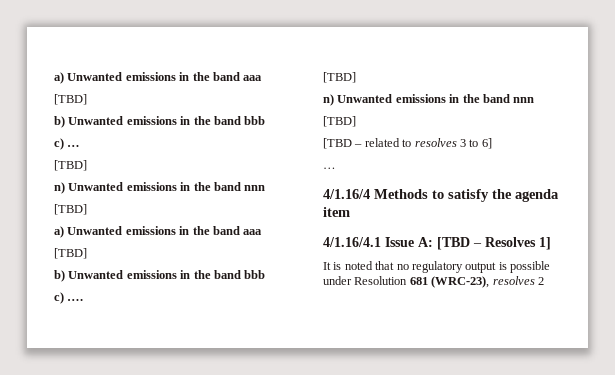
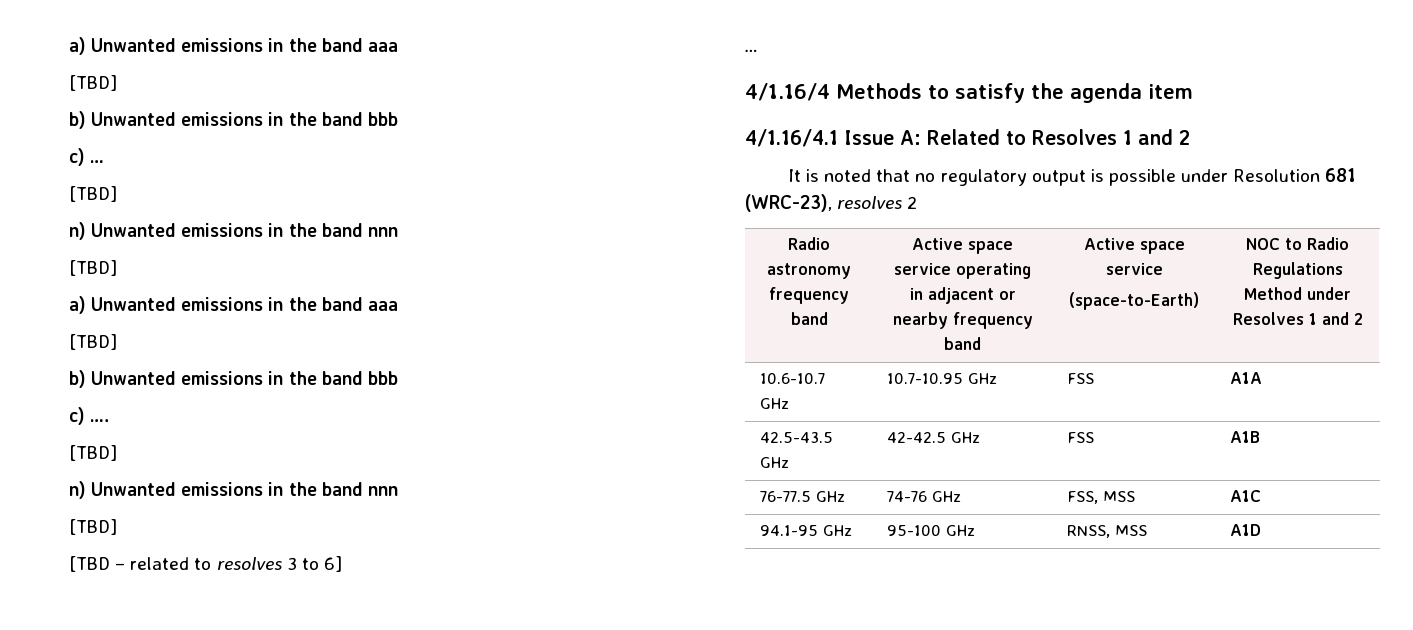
[437,237,551,250] [TBD – Resolves 1] -> [927,129,1190,145] Related to Resolves 1 and 2
(544, 281) none -> [788,237,830,250] [767,263,851,279] [769,287,849,304] [790,312,828,325] [912,238,1013,254] [894,263,1031,279] [909,287,1016,304] [892,312,1033,329] [944,337,981,350] [1083,238,1185,254] [1105,263,1163,275] [1069,292,1199,310] [1246,237,1349,250] [1252,262,1343,279] [1244,287,1351,300] [1232,312,1363,325] [759,373,825,384] [759,398,789,409] [886,373,997,384] [1066,373,1094,384] [1229,372,1262,384] [759,432,833,443] [759,457,789,468] [886,432,980,443] [1066,432,1094,443] [1229,431,1260,443] [759,491,845,502] [886,491,961,502] [1066,491,1135,504] [1229,490,1261,502] [759,525,852,536] [886,525,975,536] [1066,525,1147,538] [1229,524,1261,536] // Radio astronomy frequency band | Active space service operating in adjacent or nearby frequency band | Active space service // (space-to-Earth) | NOC to Radio Regulations Method under Resolves 1 and 2 // 10.6-10.7 GHz | 10.7-10.95 GHz | FSS | A1A // 42.5-43.5 GHz | 42-42.5 GHz | FSS | A1B // 76-77.5 GHz | 74-76 GHz | FSS, MSS | A1C // 94.1-95 GHz | 95-100 GHz | RNSS, MSS | A1D

